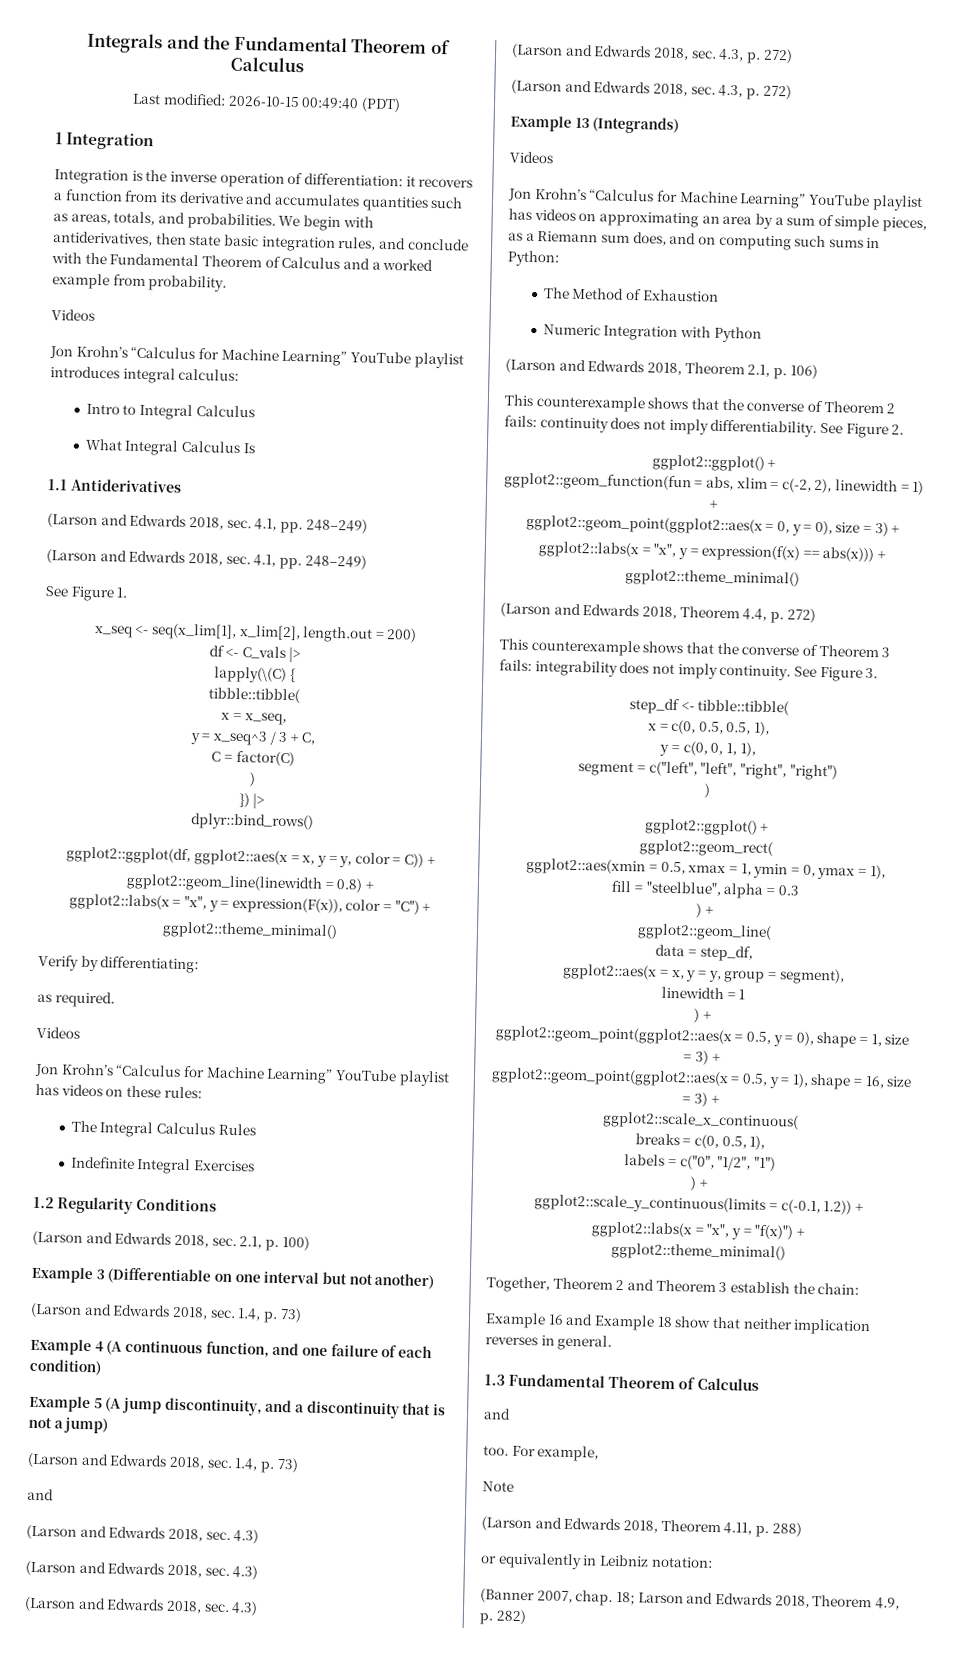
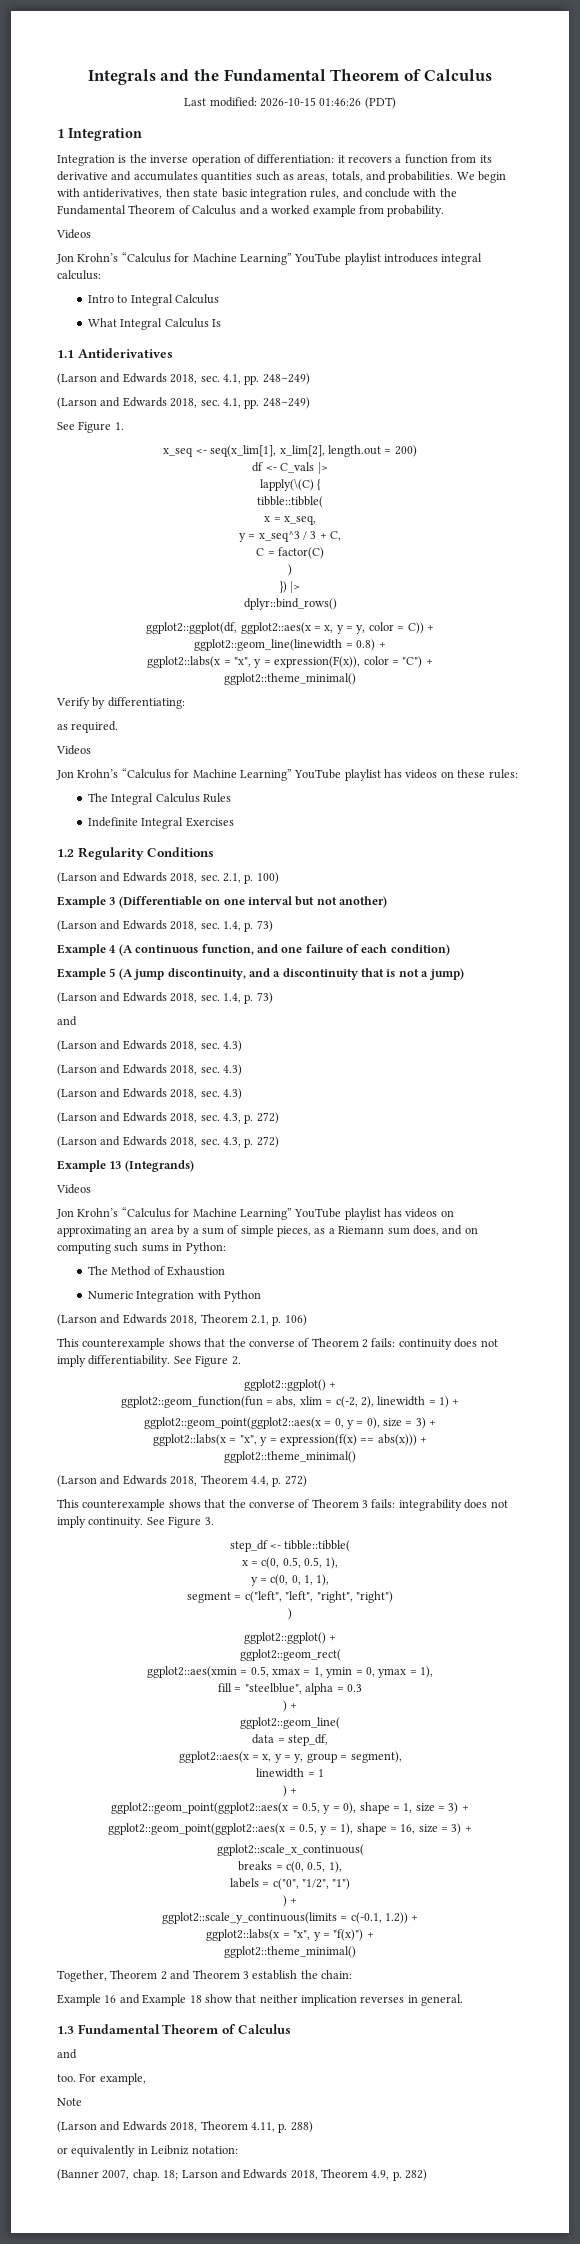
[301,97,360,110] 00:49:40 -> [319,98,362,107] 01:46:26

